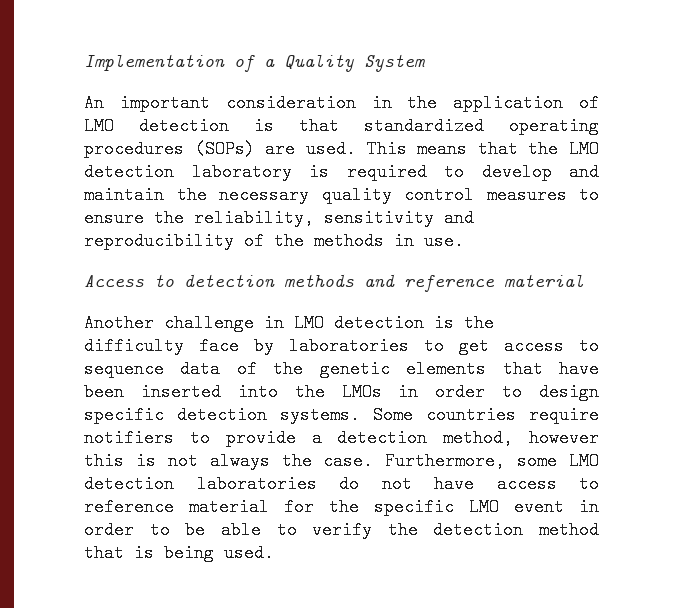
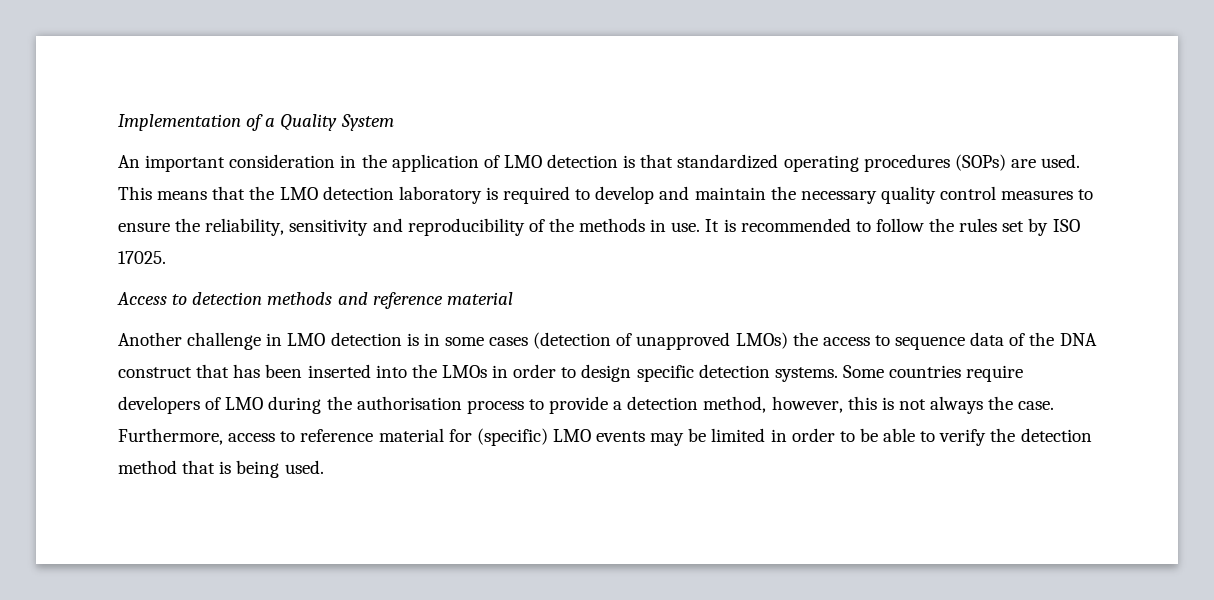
(464, 241) none -> [705,218,1080,236] [118,251,166,264] It is recommended to follow the rules set by ISO 17025.
[464,314,494,332] [84,337,489,355] the difficulty face by laboratories to get -> [423,332,818,350] in some cases (detection of unapproved LMOs) the
[319,360,600,378] genetic elements that have -> [1059,333,1097,346] [118,364,261,378] DNA construct that has
[84,429,174,447] notifiers -> [118,396,524,414] developers of LMO during the authorisation process
[529,429,599,447] however -> [771,396,843,413] however,
[517,452,599,470] [84,475,474,493] some LMO detection laboratories do not have -> (223, 436) none
[329,498,564,516] the specific LMO event -> [476,428,766,446] (specific) LMO events may be limited

